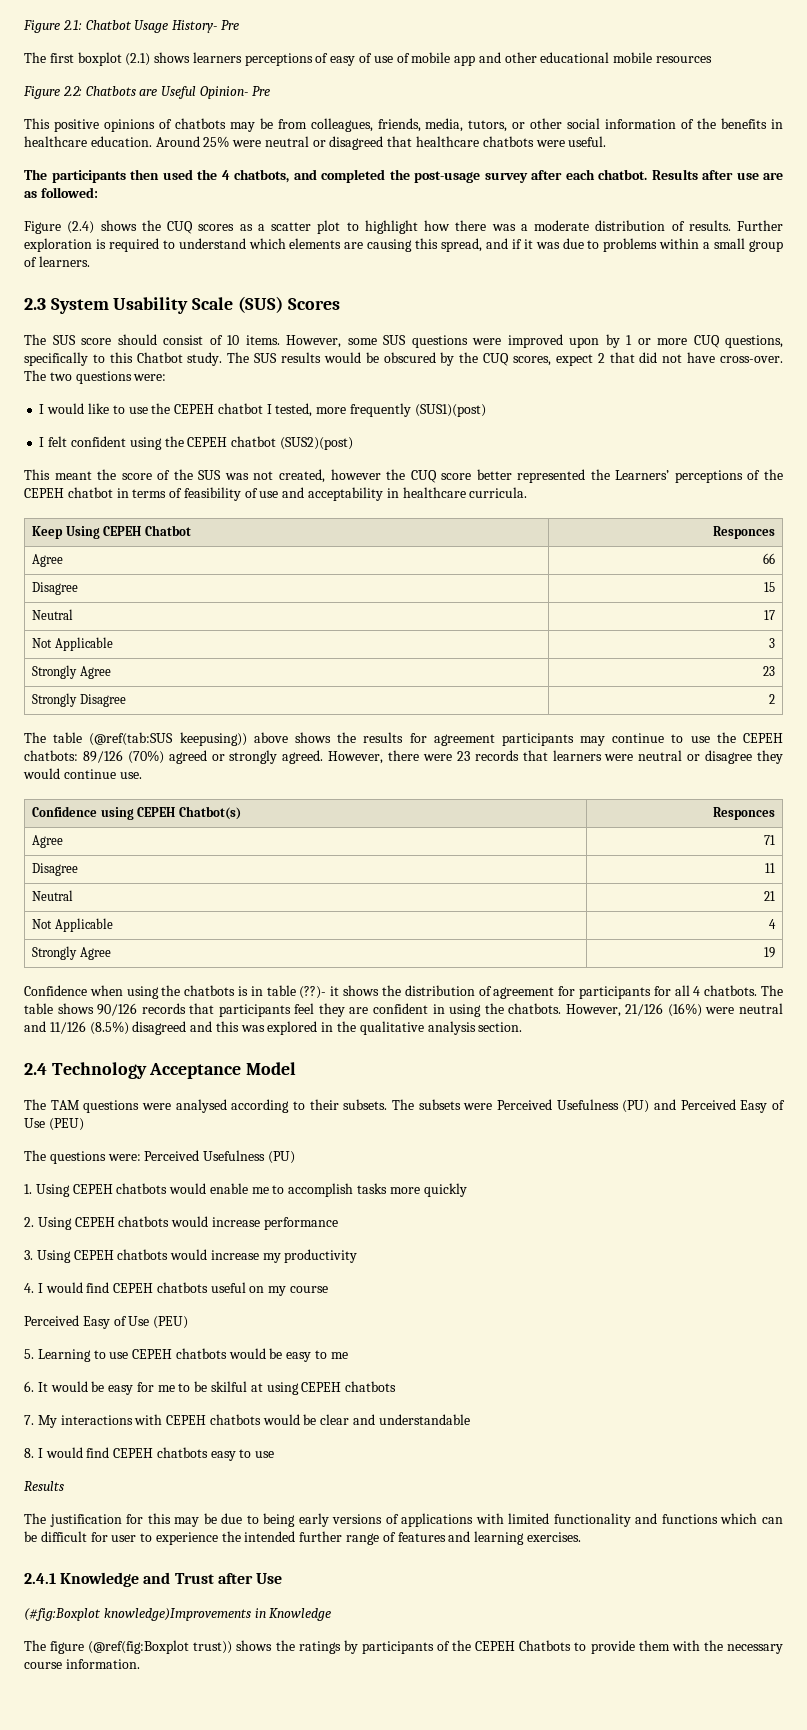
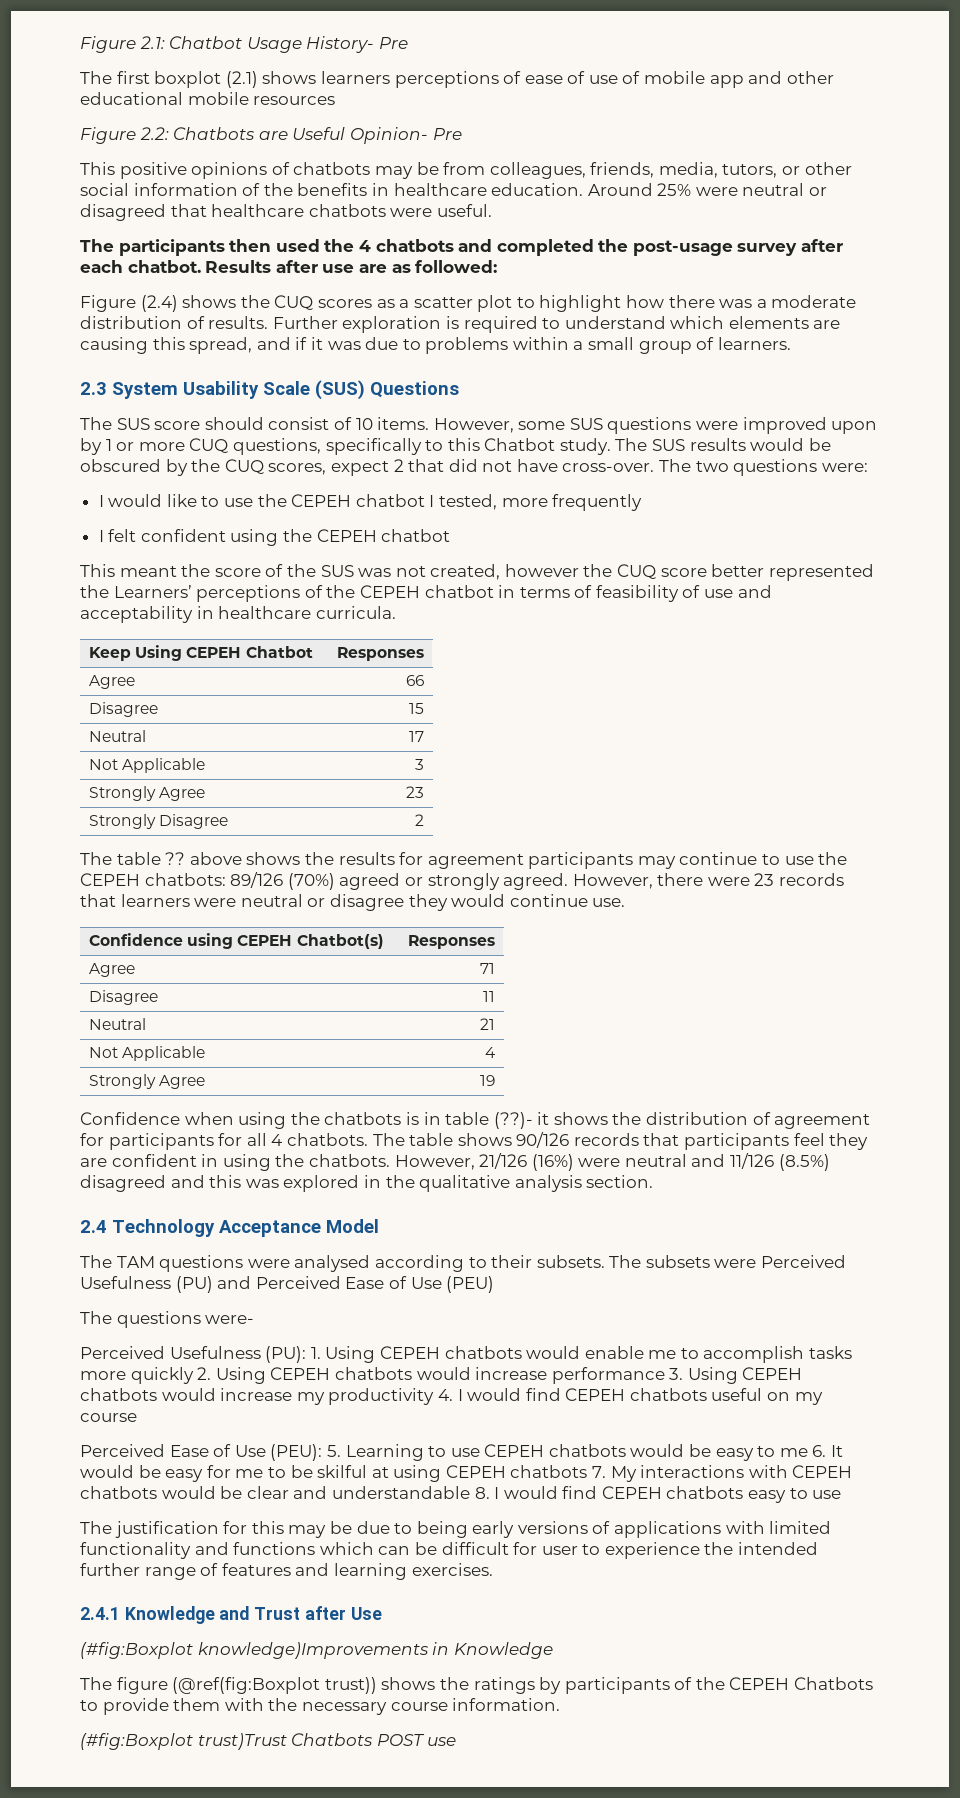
[330,56,356,66] easy -> [524,75,563,84] ease
[234,169,289,183] chatbots, -> [375,239,454,252] chatbots
[287,298,340,310] Scores -> [370,381,459,398] Questions
[414,404,486,417] (SUS1)(post) -> (643, 502) none
[279,437,353,450] (SUS2)(post) -> (451, 535) none
[712,526,775,539] Responces -> [336,647,424,661] Responses
[89,732,247,746] (@ref(tab:SUS keepusing)) -> [165,852,186,865] ??
[712,807,775,820] Responces -> [407,935,495,949] Responses
[740,1100,768,1113] Easy -> [345,1277,385,1289] Ease
[107,1150,295,1164] were: Perceived Usefulness (PU) // -> [205,1315,255,1324] [80,1346,307,1363] were- // Perceived Usefulness (PU):
(467, 1190) // -> (194, 1375) none
(338, 1223) // -> (665, 1375) none
(358, 1256) // -> (435, 1396) none
[82,1316,189,1329] Easy of Use (PEU) // -> [169,1444,323,1461] Ease of Use (PEU):
(348, 1355) // -> (808, 1452) none
(397, 1386) // -> (588, 1471) none
(470, 1419) // -> (470, 1492) none
[24,1481,64,1491] // Results -> (842, 1494) none
(140, 1664) none -> [80,1733,457,1750] // (#fig:Boxplot trust)Trust Chatbots POST use

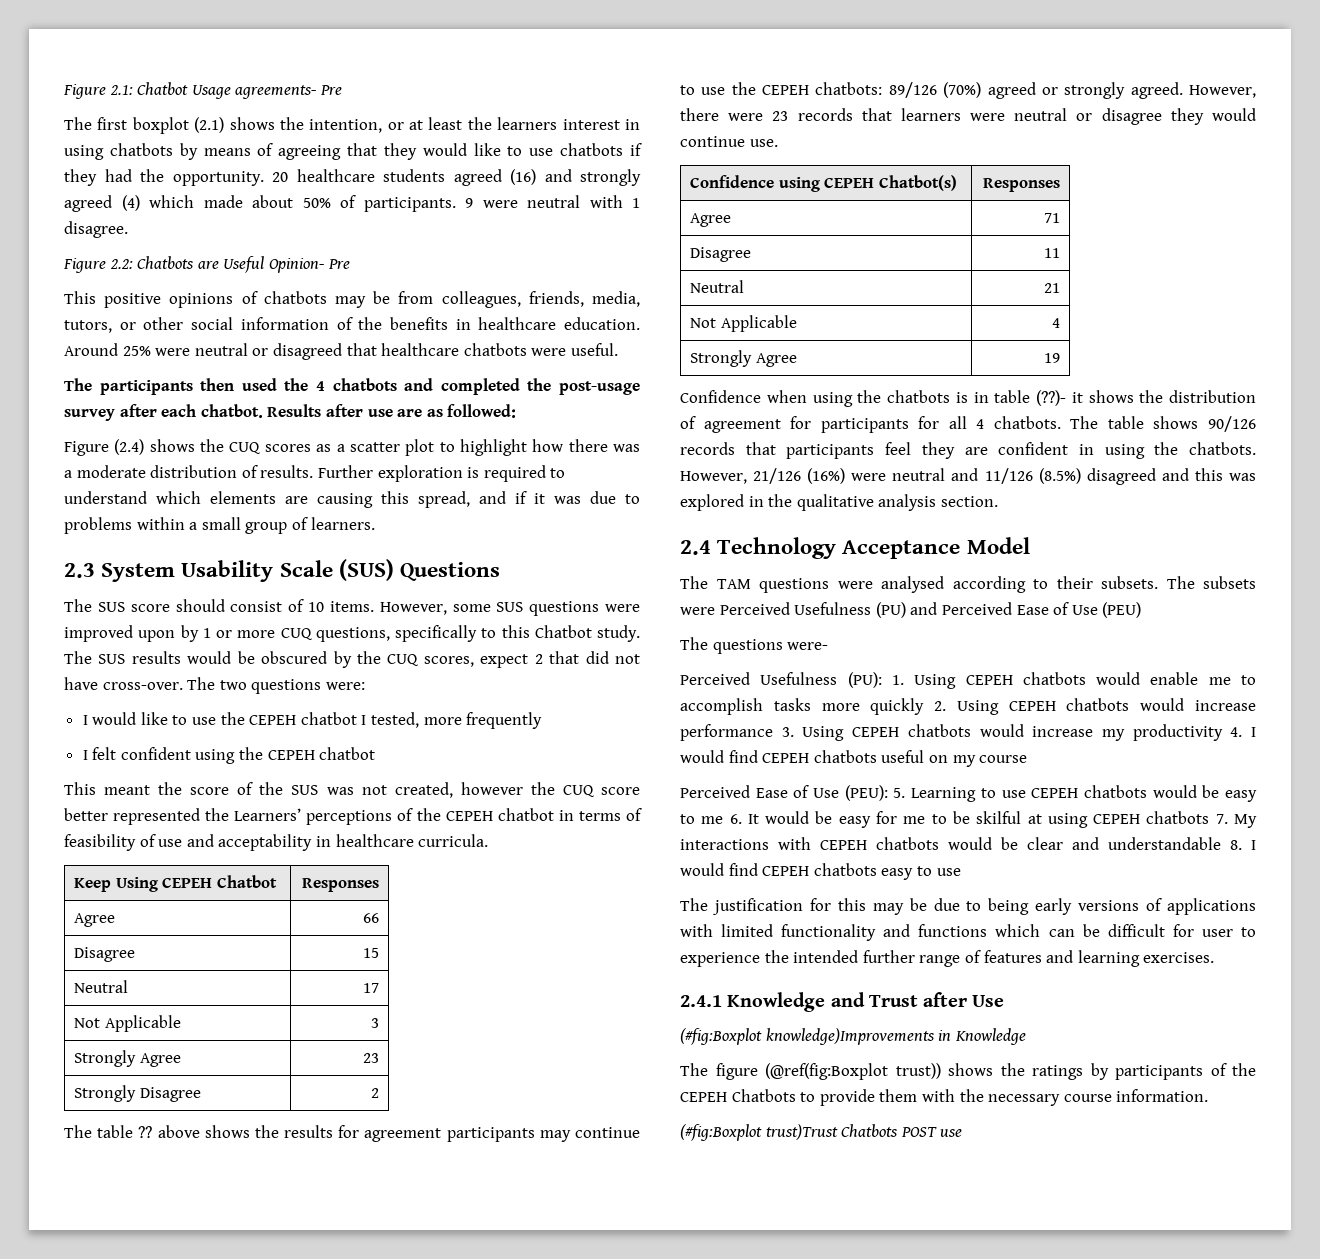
[306,36,375,53] History- -> [235,85,317,99] agreements-
[320,71,834,88] [80,92,336,105] learners perceptions of ease of use of mobile app and other educational mobile resources -> [279,117,640,133] [64,143,642,160] [64,169,641,186] [64,195,640,212] [64,221,128,238] the intention, or at least the learners interest in using chatbots by means of agreeing that they would like to use chatbots if they had the opportunity. 20 healthcare students agreed (16) and strongly agreed (4) which made about 50% of participants. 9 were neutral with 1 disagree.

